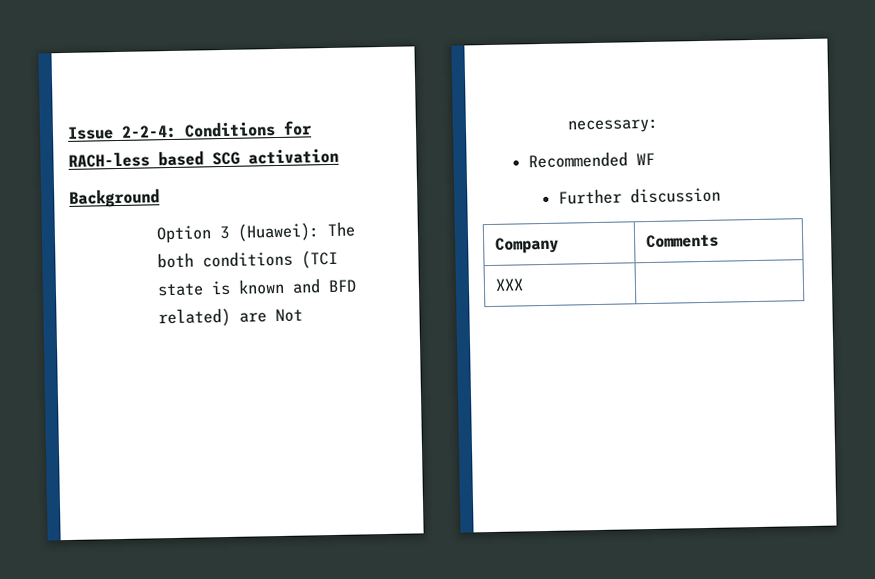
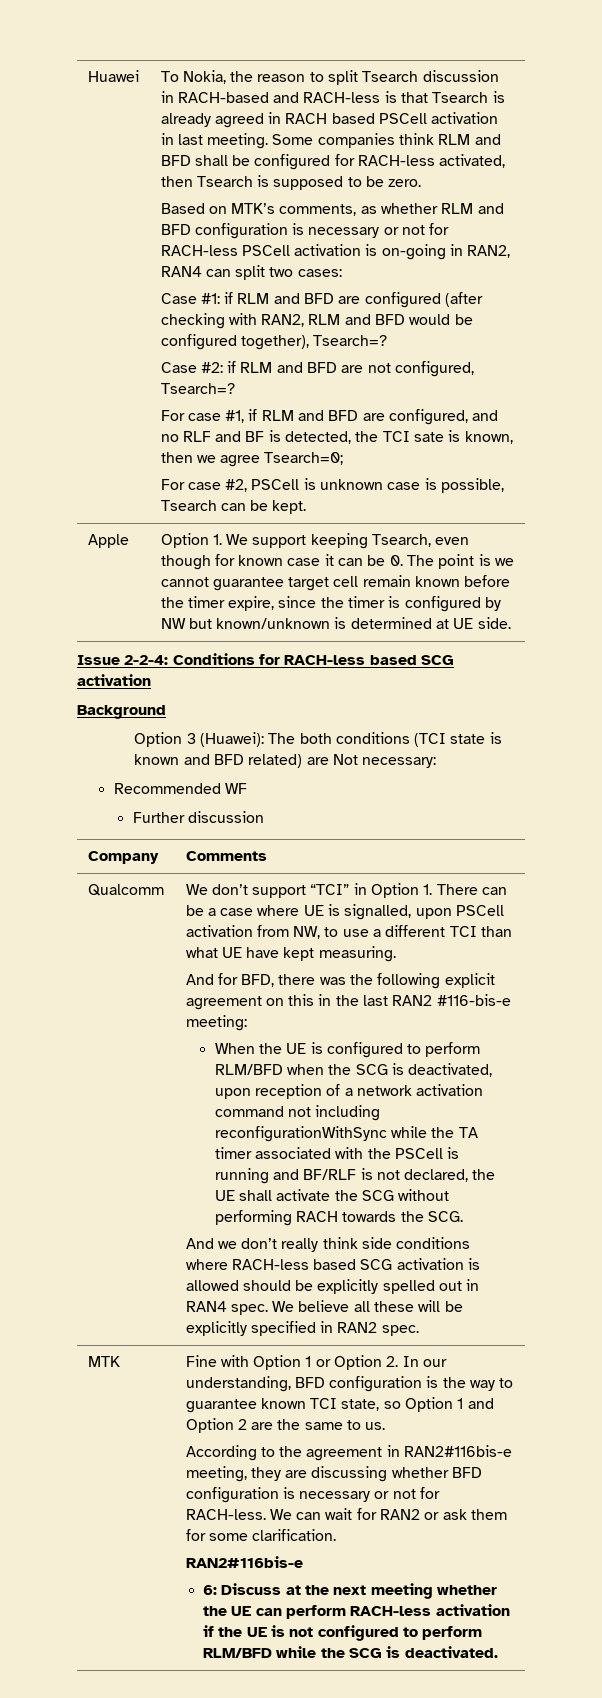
(67, 133) none -> [87,70,139,82] [160,70,499,85] [160,91,505,103] [160,112,499,128] [160,133,501,149] [160,154,506,170] [160,175,422,190] [160,203,504,216] [160,223,450,239] [160,244,511,260] [160,265,342,280] [160,292,484,308] [160,313,473,329] [160,334,388,350] [160,361,475,377] [160,383,235,394] [160,409,499,425] [160,430,513,444] [160,452,344,467] [160,478,505,493] [160,500,307,514] [87,534,129,548] [160,533,470,549] [160,554,515,570] [160,575,511,591] [160,596,502,612] [160,617,511,629] Huawei | To Nokia, the reason to split Tsearch discussion in RACH-based and RACH-less is that Tsearch is already agreed in RACH based PSCell activation in last meeting. Some companies think RLM and BFD shall be configured for RACH-less activated, then Tsearch is supposed to be zero. // Based on MTK’s comments, as whether RLM and BFD configuration is necessary or not for RACH-less PSCell activation is on-going in RAN2, RAN4 can split two cases: // Case #1: if RLM and BFD are configured (after checking with RAN2, RLM and BFD would be configured together), Tsearch=? // Case #2: if RLM and BFD are not configured, Tsearch=? // For case #1, if RLM and BFD are configured, and no RLF and BF is detected, the TCI sate is known, then we agree Tsearch=0; // For case #2, PSCell is unknown case is possible, Tsearch can be kept. // Apple | Option 1. We support keeping Tsearch, even though for known case it can be 0. The point is we cannot guarantee target cell remain known before the timer expire, since the timer is configured by NW but known/unknown is determined at UE side. //
[495,278,525,291] XXX | -> [87,884,164,896] [185,883,508,898] [185,904,505,920] [185,925,513,939] [185,946,396,962] [185,973,495,989] [185,994,511,1010] [185,1015,247,1031] [214,1042,481,1058] [214,1063,493,1077] [214,1084,484,1099] [214,1105,381,1121] [214,1126,478,1142] [214,1147,460,1159] [214,1168,496,1184] [214,1189,450,1201] [214,1210,463,1226] [185,1237,471,1252] [185,1258,481,1270] [185,1279,480,1294] [185,1300,463,1315] [185,1321,419,1336] [87,1356,120,1367] [185,1355,448,1370] [185,1376,514,1392] [185,1397,494,1413] [185,1418,386,1433] [185,1445,513,1461] [185,1466,483,1482] [185,1487,441,1503] [185,1508,508,1520] [185,1529,337,1541] [185,1556,303,1568] [203,1583,498,1599] [203,1604,510,1619] [203,1625,483,1641] [203,1646,498,1658] Qualcomm | We don’t support “TCI” in Option 1. There can be a case where UE is signalled, upon PSCell activation from NW, to use a different TCI than what UE have kept measuring. // And for BFD, there was the following explicit agreement on this in the last RAN2 #116-bis-e meeting: // When the UE is configured to perform RLM/BFD when the SCG is deactivated, upon reception of a network activation command not including reconfigurationWithSync while the TA timer associated with the PSCell is running and BF/RLF is not declared, the UE shall activate the SCG without performing RACH towards the SCG. // And we don’t really think side conditions where RACH-less based SCG activation is allowed should be explicitly spelled out in RAN4 spec. We believe all these will be explicitly specified in RAN2 spec. // MTK | Fine with Option 1 or Option 2. In our understanding, BFD configuration is the way to guarantee known TCI state, so Option 1 and Option 2 are the same to us. // According to the agreement in RAN2#116bis-e meeting, they are discussing whether BFD configuration is necessary or not for RACH-less. We can wait for RAN2 or ask them for some clarification. // RAN2#116bis-e // 6: Discuss at the next meeting whether the UE can perform RACH-less activation if the UE is not configured to perform RLM/BFD while the SCG is deactivated.

